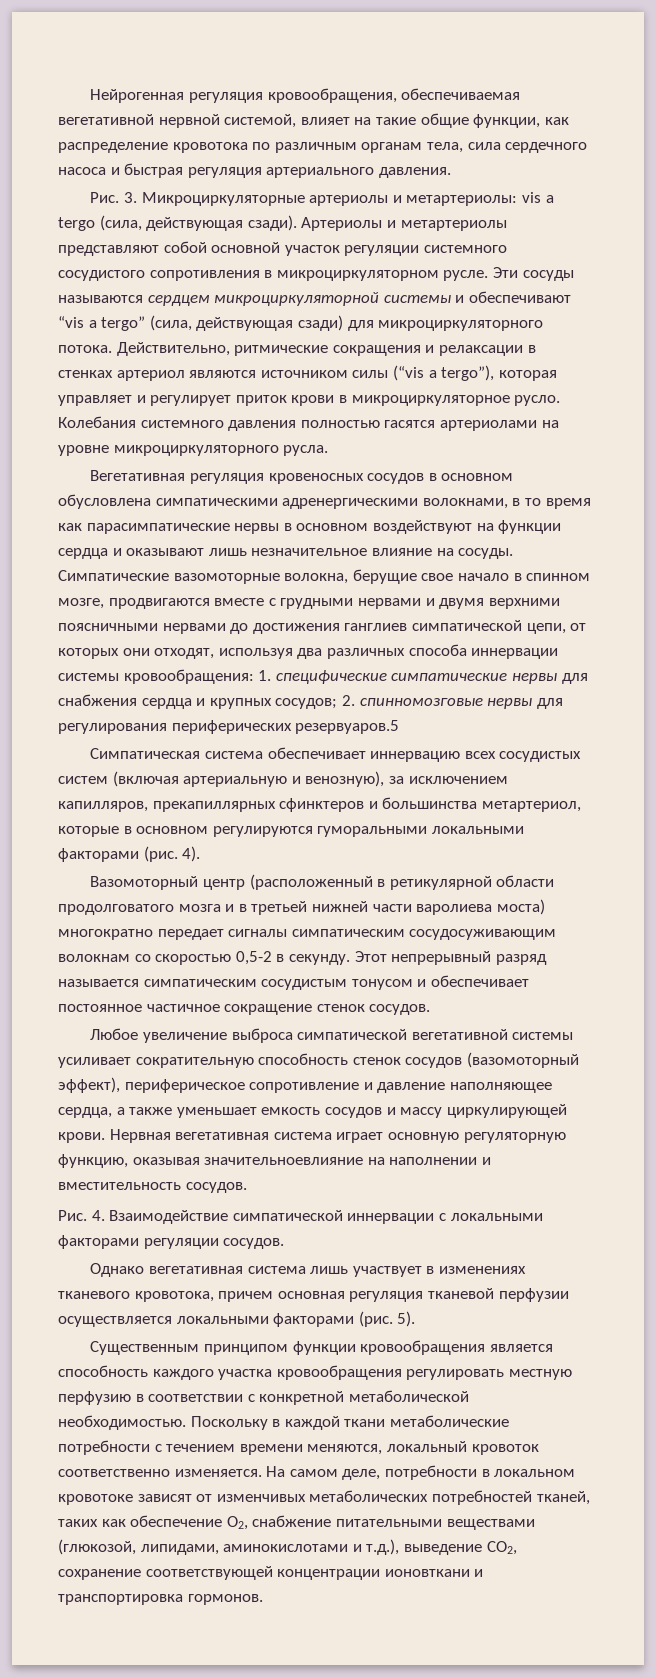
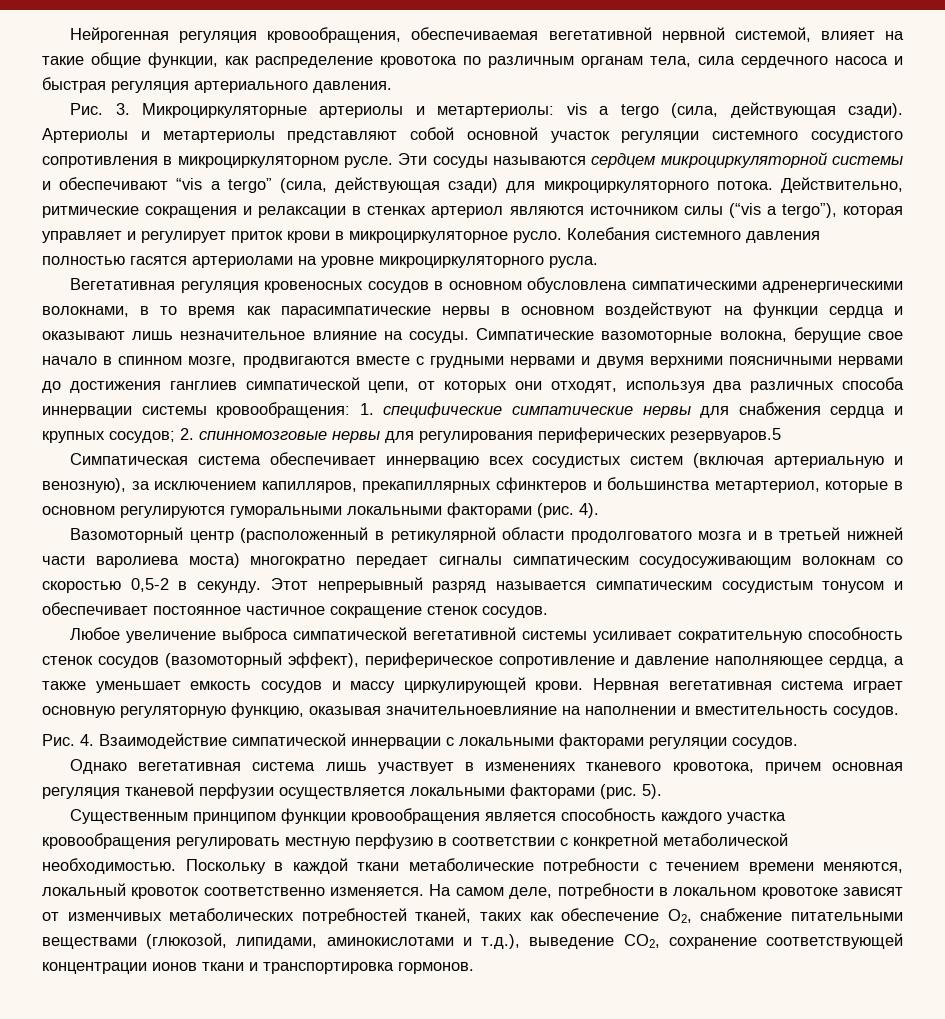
[384,1569,470,1577] ионовткани -> [152,962,244,971] ионов ткани

